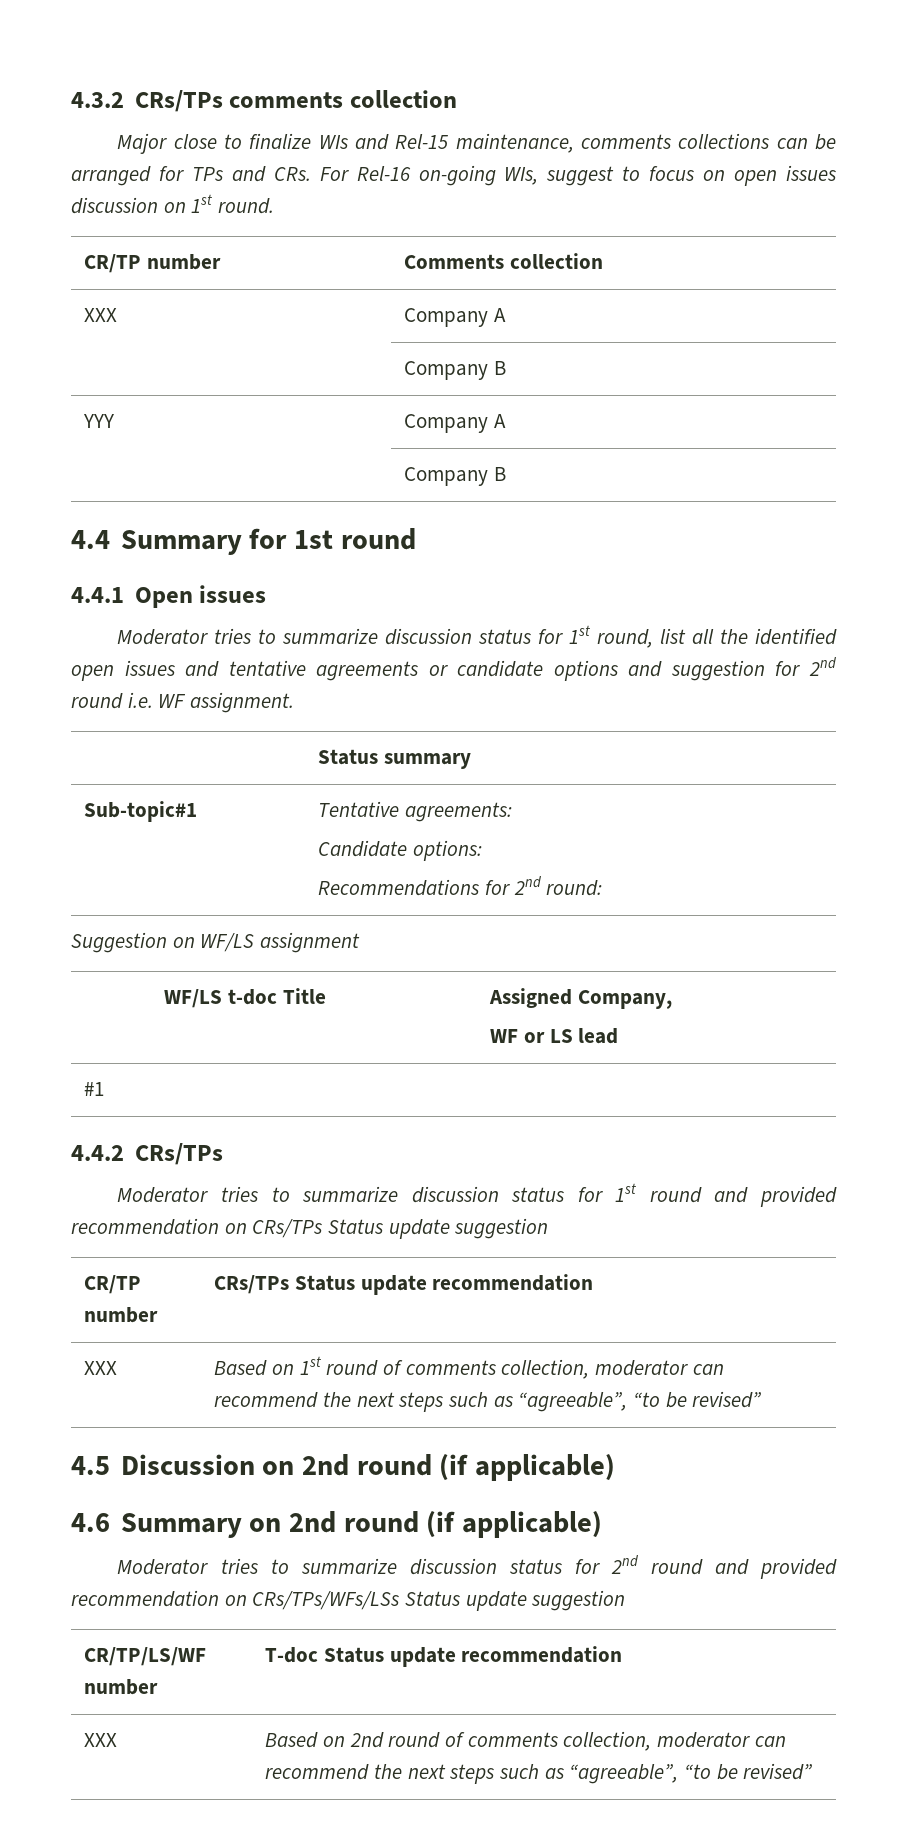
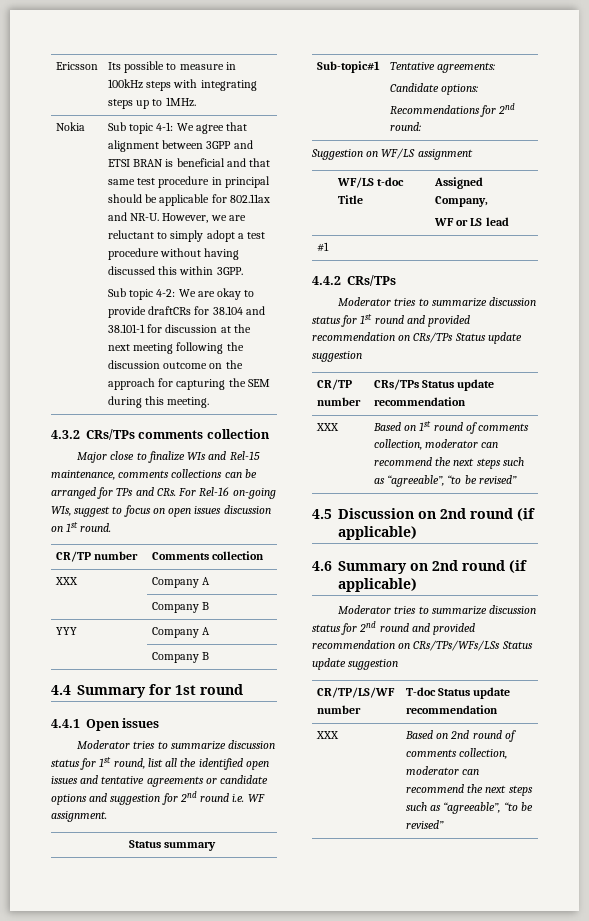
(71, 100) none -> [55,62,98,70] [107,61,236,73] [107,79,257,91] [107,97,196,109] [55,122,85,131] [107,122,248,134] [107,140,253,152] [107,158,271,167] [107,176,270,188] [107,194,270,206] [107,212,246,223] [107,230,266,242] [107,248,240,260] [107,266,243,275] [107,288,255,300] [107,306,265,318] [107,324,251,333] [107,342,244,354] [107,360,243,369] [107,378,270,390] [107,396,210,408] Ericsson | Its possible to measure in 100kHz steps with integrating steps up to 1MHz. // Nokia | Sub topic 4-1: We agree that alignment between 3GPP and ETSI BRAN is beneficial and that same test procedure in principal should be applicable for 802.11ax and NR-U. However, we are reluctant to simply adopt a test procedure without having discussed this within 3GPP. // Sub topic 4-2: We are okay to provide draftCRs for 38.104 and 38.101-1 for discussion at the next meeting following the discussion outcome on the approach for capturing the SEM during this meeting. //

